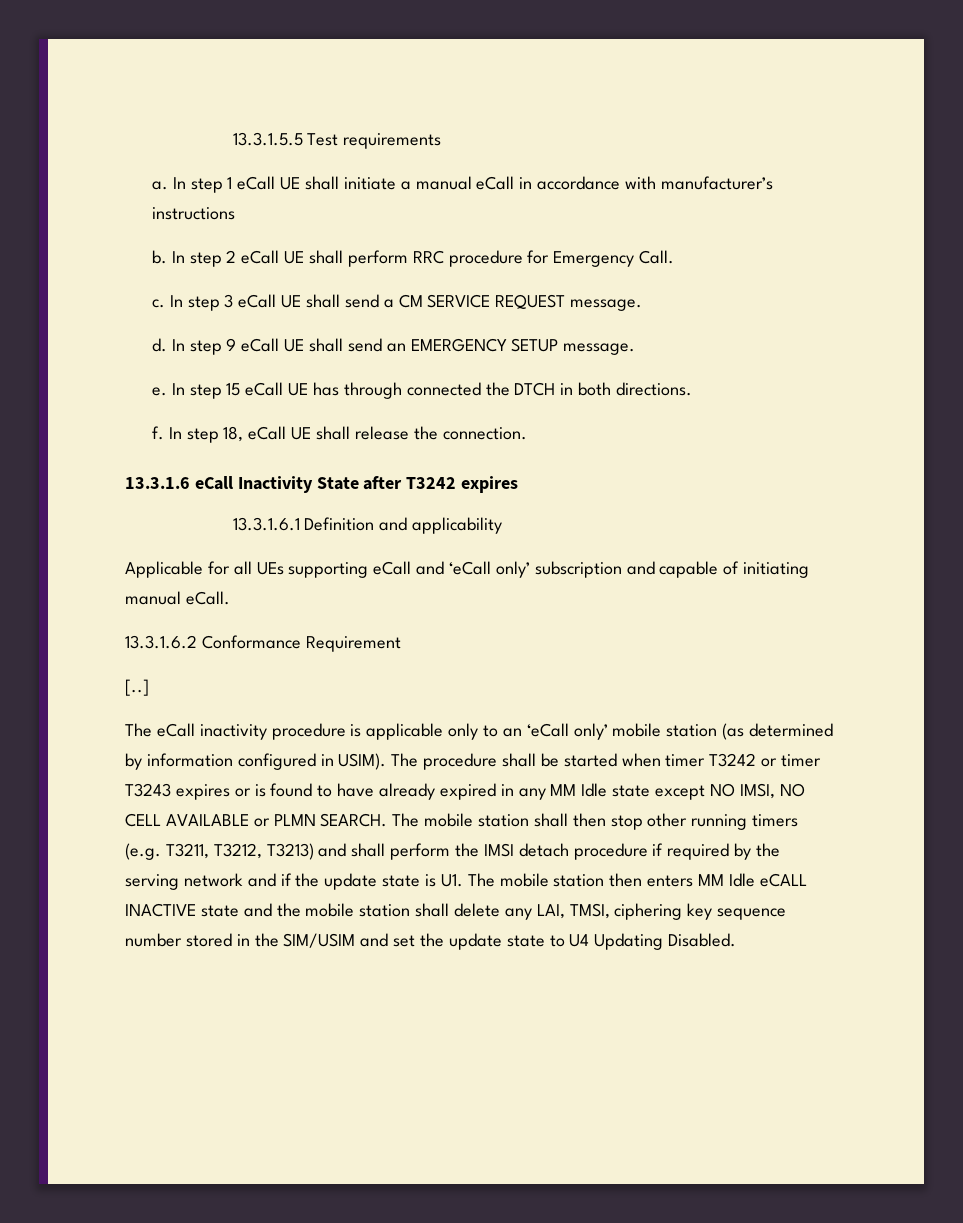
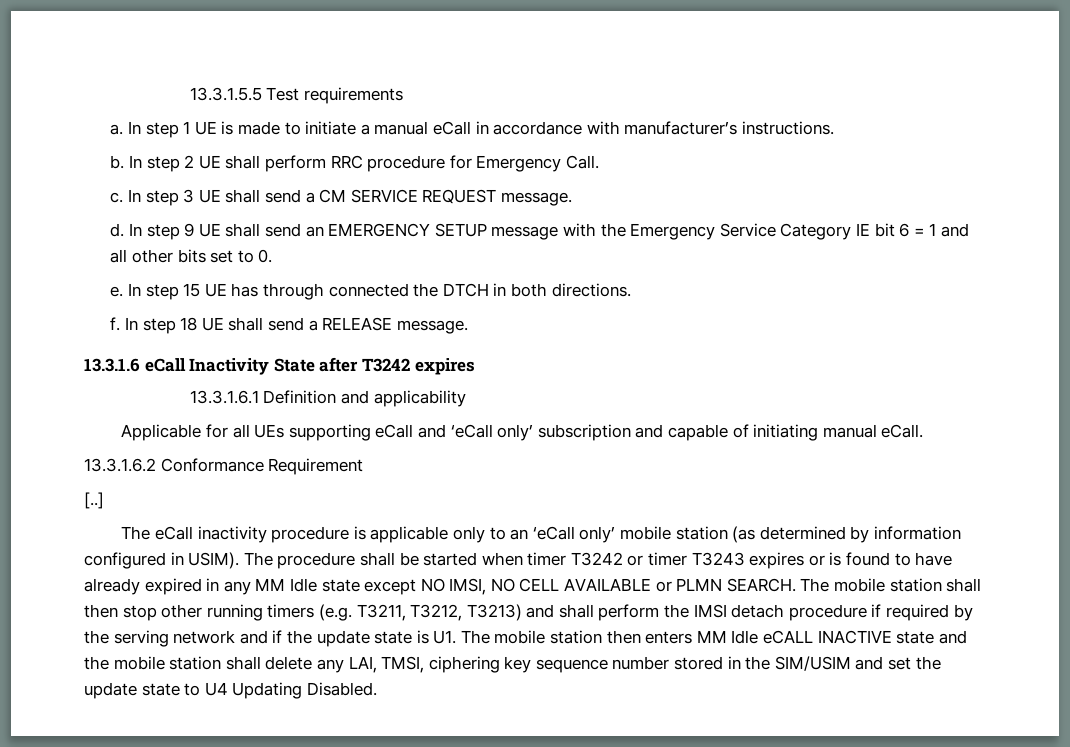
[237,176,340,190] eCall UE shall -> [194,121,301,135] UE is made to
[151,207,235,220] instructions -> [741,121,834,135] instructions.
[241,250,280,264] eCall -> (195, 161) none
[238,294,277,308] eCall -> (195, 196) none
[241,338,280,352] eCall -> (195, 230) none
[563,343,636,355] message. -> [491,223,969,240] [110,249,273,263] message with the Emergency Service Category IE bit 6 = 1 and all other bits set to 0.
[245,382,284,396] eCall -> (201, 290) none
[223,426,527,442] 18, eCall UE shall release the connection. -> [180,317,468,334] 18 UE shall send a RELEASE message.

